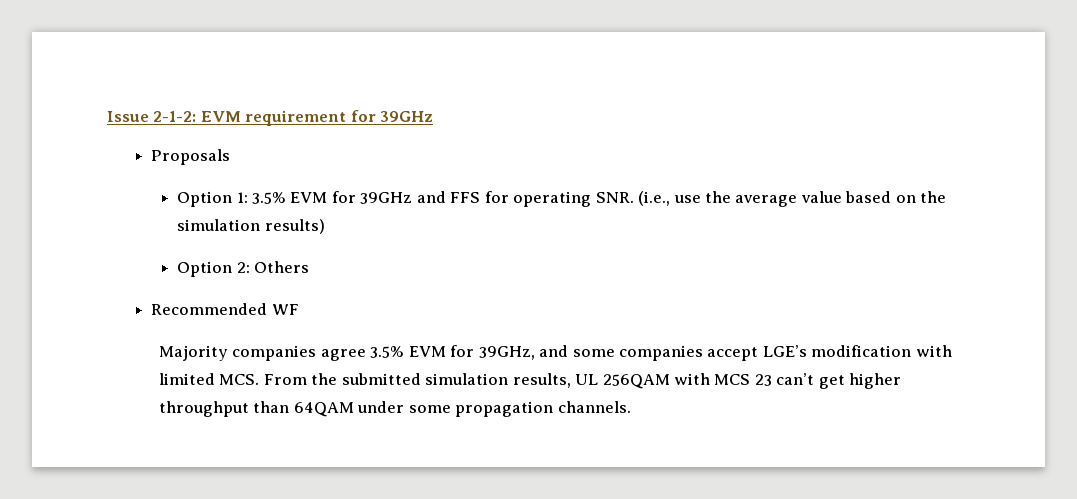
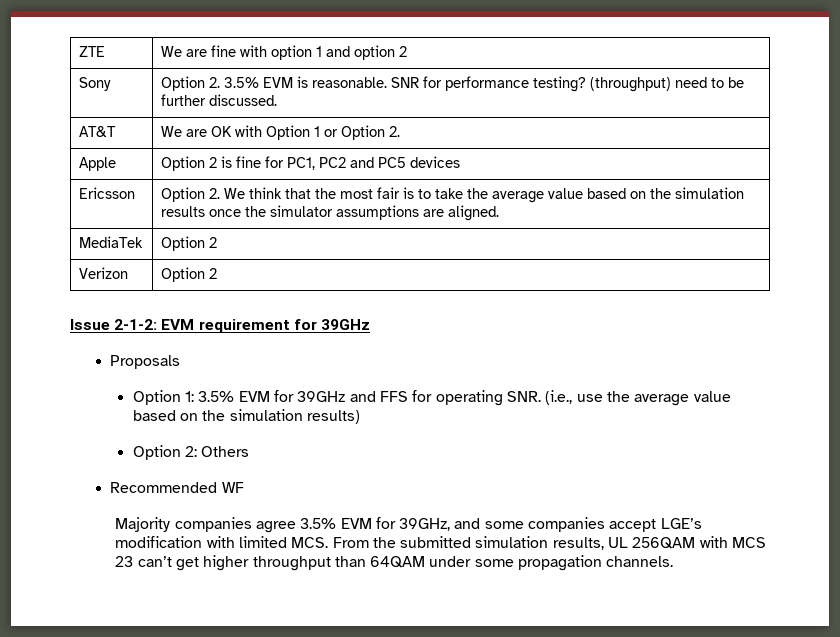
(107, 116) none -> [79,46,106,57] [161,45,408,60] [79,77,112,91] [161,76,745,92] [161,94,278,106] [79,126,117,137] [161,125,401,140] [79,157,117,171] [161,156,461,171] [79,187,136,199] [161,187,745,203] [161,205,500,221] [79,236,144,248] [161,236,218,251] [79,267,129,279] [161,267,218,282] ZTE | We are fine with option 1 and option 2 // Sony | Option 2. 3.5% EVM is reasonable. SNR for performance testing? (throughput) need to be further discussed. // AT&T | We are OK with Option 1 or Option 2. // Apple | Option 2 is fine for PC1, PC2 and PC5 devices // Ericsson | Option 2. We think that the most fair is to take the average value based on the simulation results once the simulator assumptions are aligned. // MediaTek | Option 2 // Verizon | Option 2 //

